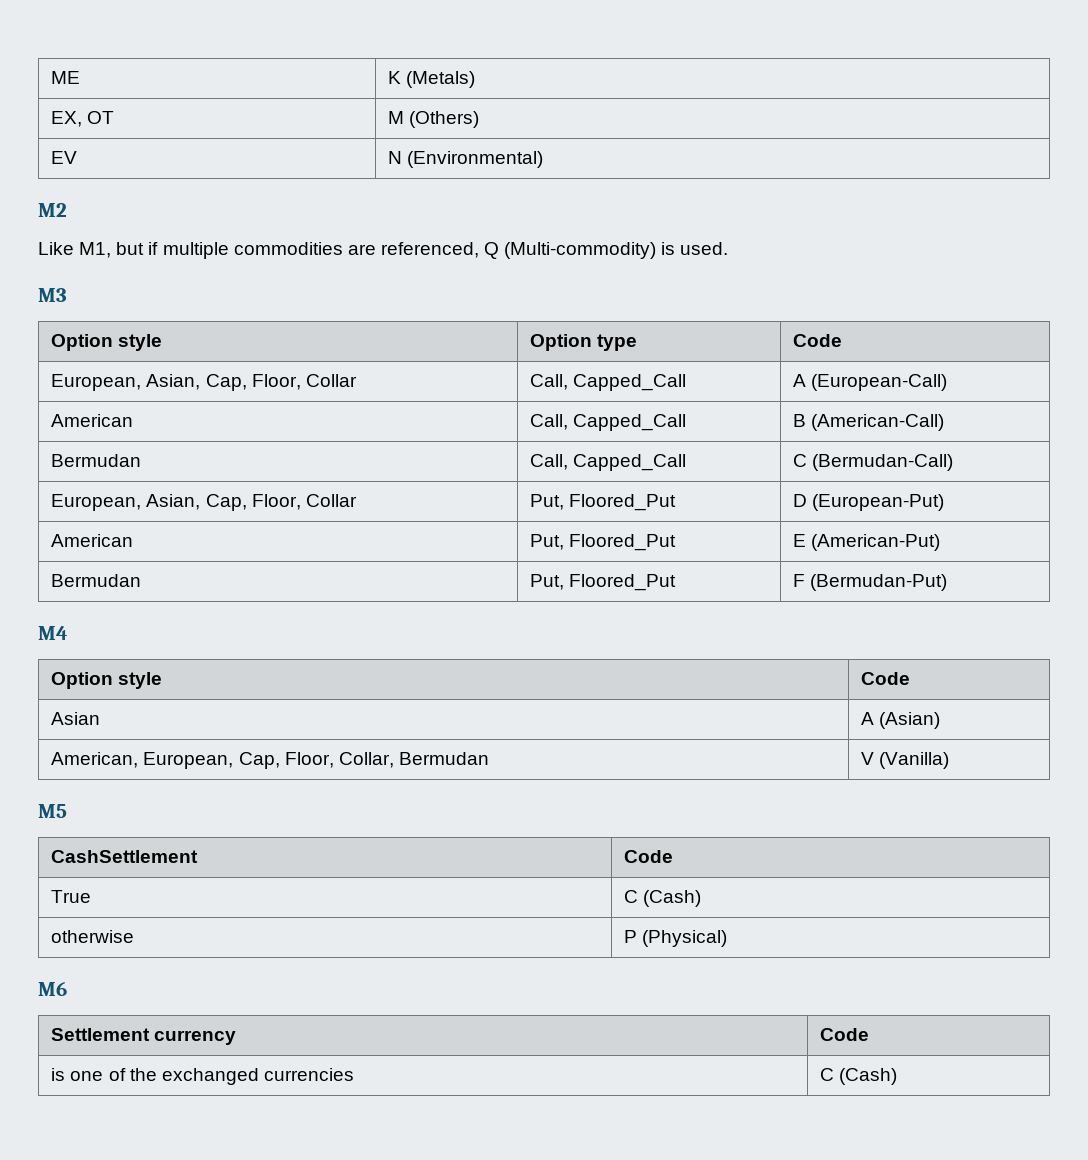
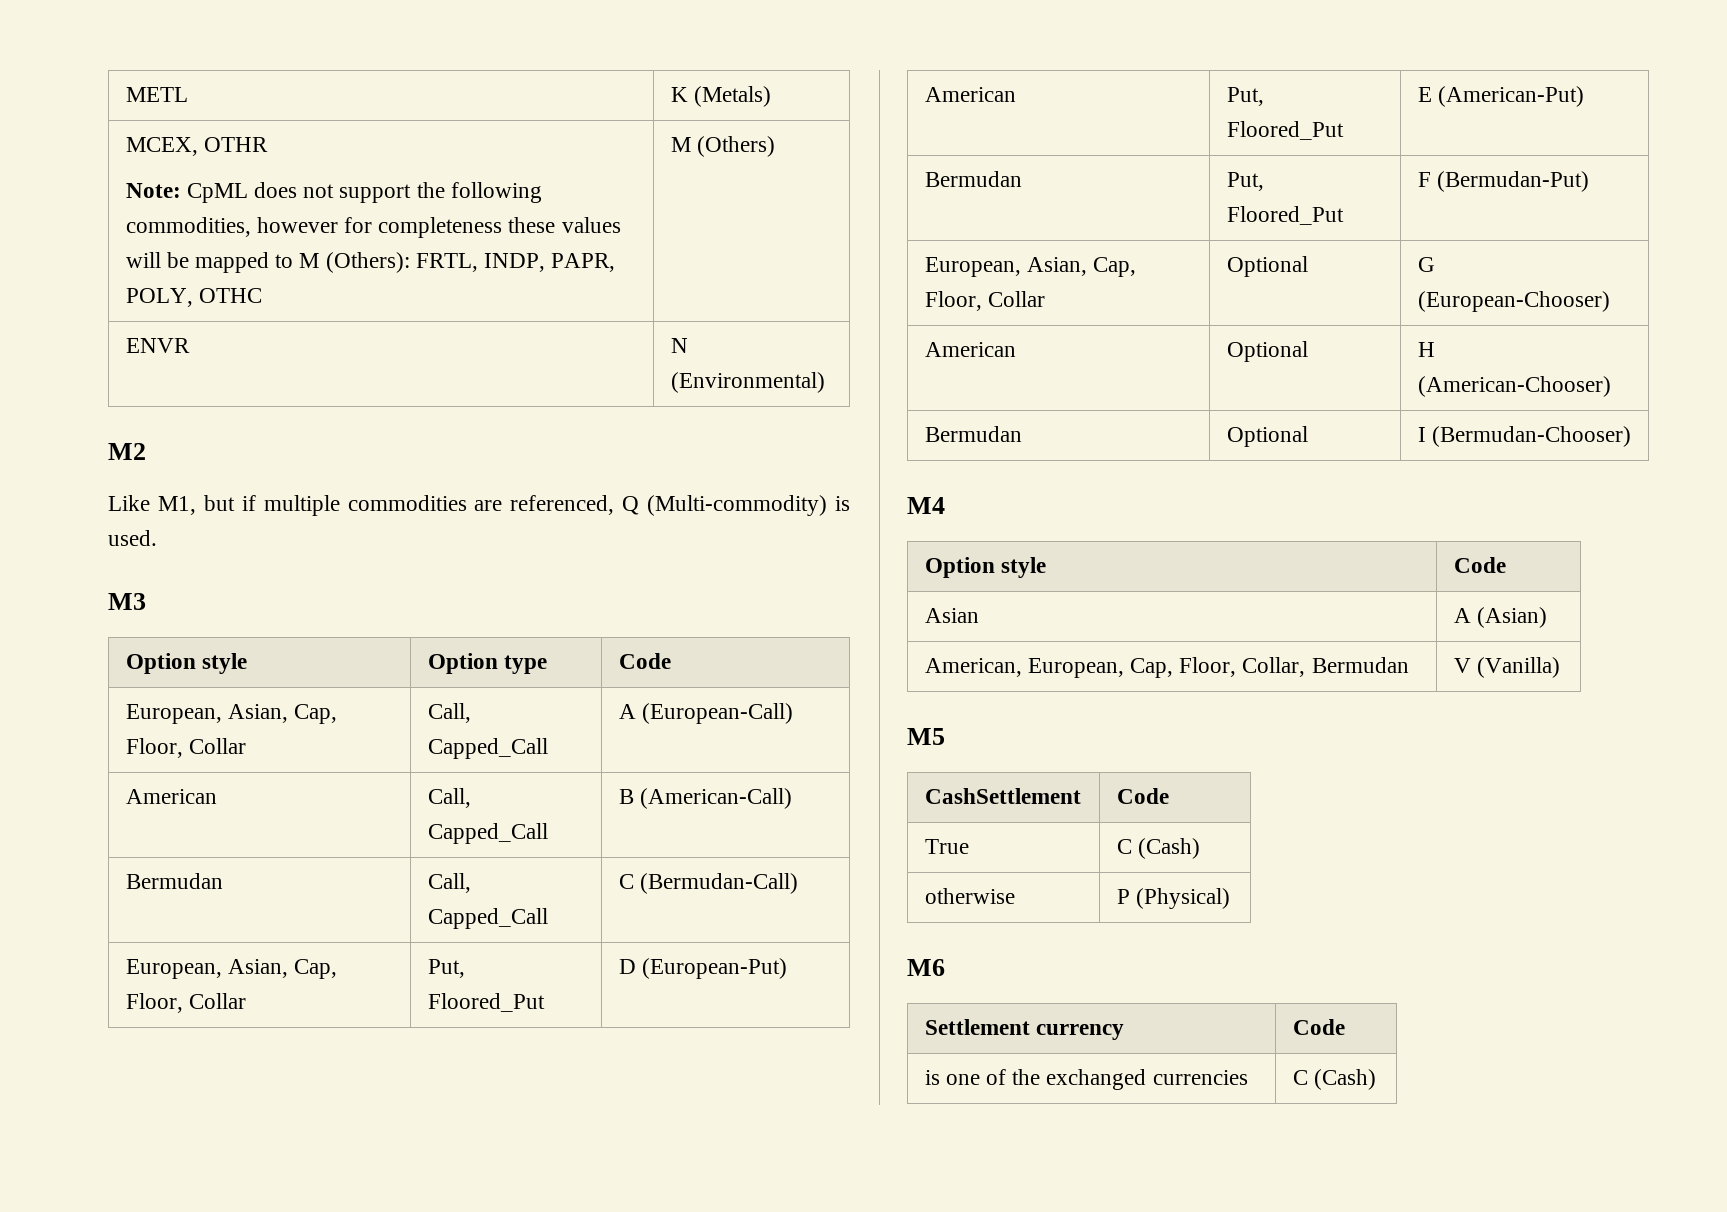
[51,71,81,84] ME -> [125,87,188,102] METL
[51,111,115,127] EX, OT -> [125,137,268,156] [125,182,542,203] [125,217,621,238] [125,252,616,273] [125,288,262,307] MCEX, OTHR // Note: CpML does not support the following commodities, however for completeness these values will be mapped to M (Others): FRTL, INDP, PAPR, POLY, OTHC
[51,151,78,164] EV -> [125,338,190,353] ENVR
(948, 582) none -> [924,257,1136,277] [924,291,1045,311] [1226,256,1308,277] [1417,257,1435,272] [1417,291,1610,312] [924,342,1016,357] [1226,341,1308,362] [1417,342,1435,357] [1417,376,1611,397] [924,426,1022,442] [1226,426,1308,447] [1417,426,1631,447] // European, Asian, Cap, Floor, Collar | Optional | G (European-Chooser) // American | Optional | H (American-Chooser) // Bermudan | Optional | I (Bermudan-Chooser)

